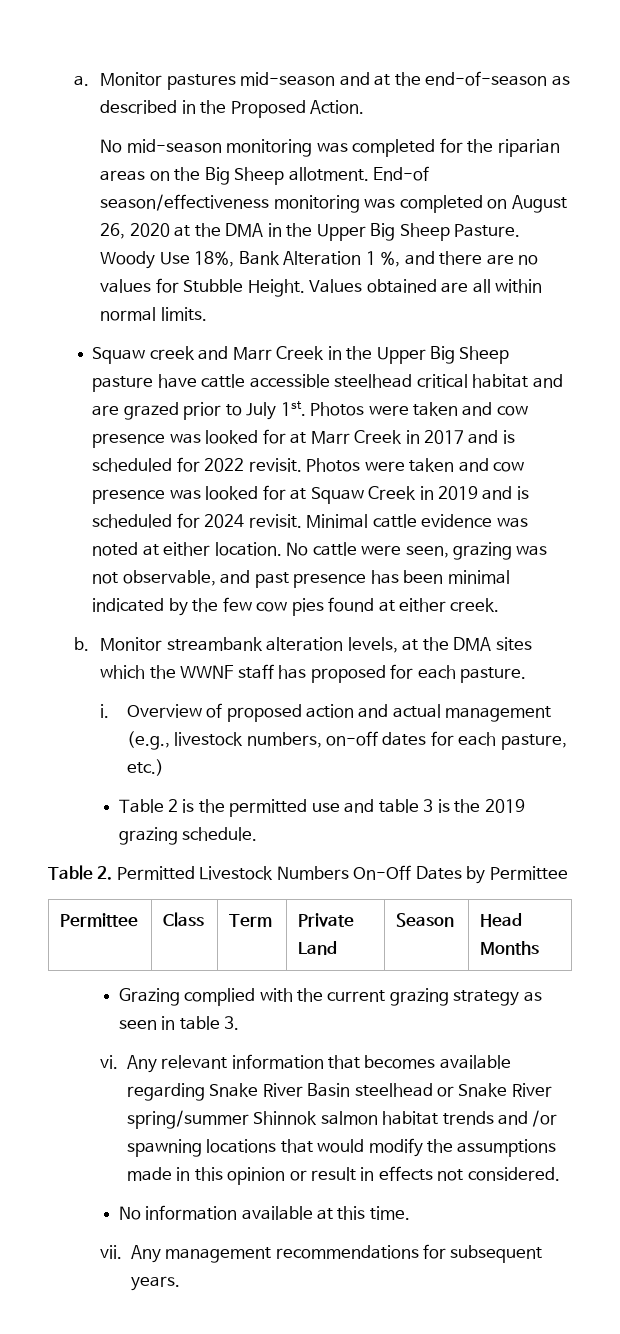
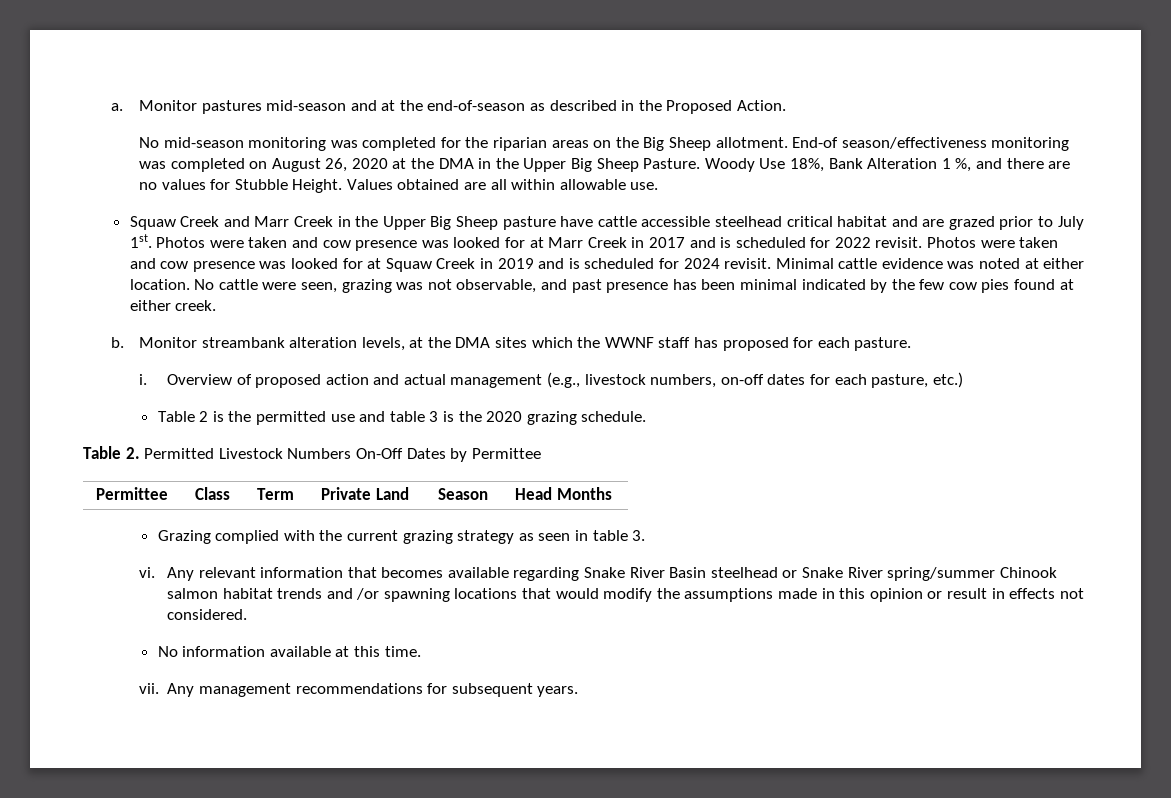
[100,307,207,321] [92,346,195,364] normal limits. // Squaw creek -> [559,179,659,190] [129,216,220,230] allowable use. // Squaw Creek
[484,799,525,813] 2019 -> [486,411,523,422] 2020
[253,1111,318,1125] Shinnok -> [999,567,1057,578] Chinook

